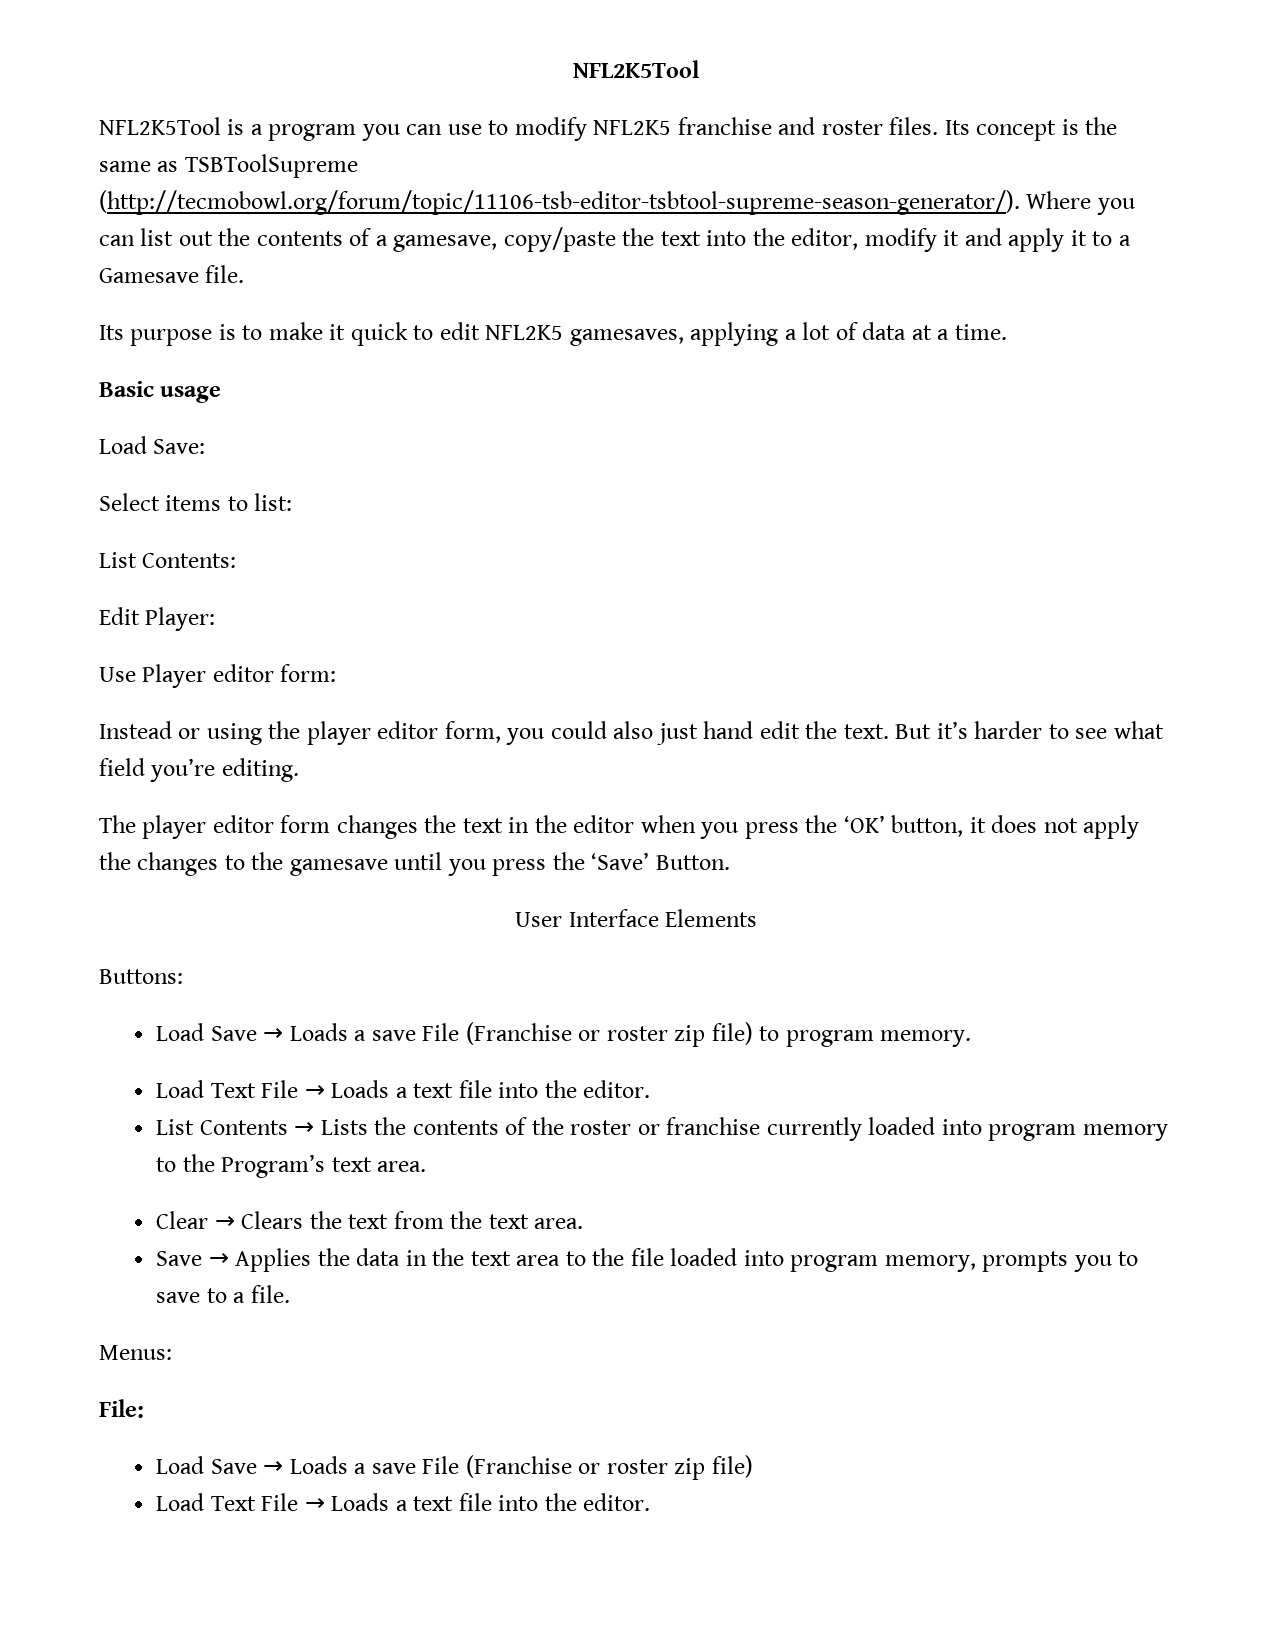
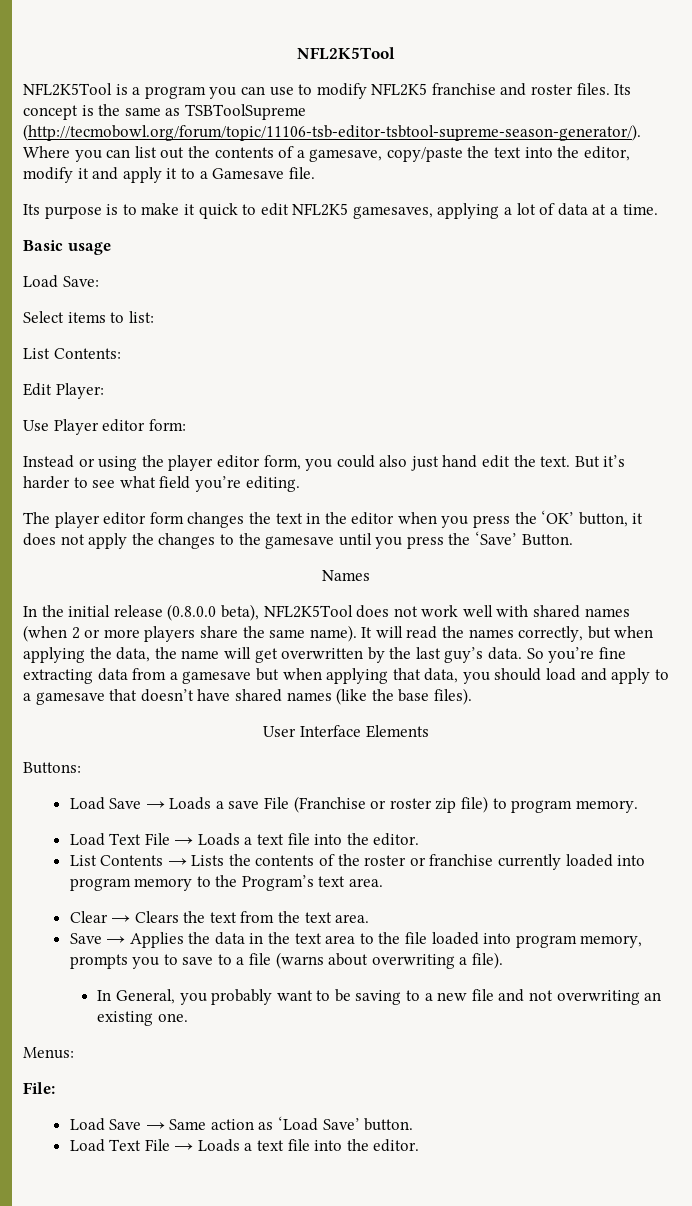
(730, 862) none -> [322,570,370,581] [23,604,630,621] [23,625,654,642] [23,647,626,663] [23,668,669,684] [23,688,472,705] // Names // In the initial release (0.8.0.0 beta), NFL2K5Tool does not work well with shared names (when 2 or more players share the same name). It will read the names correctly, but when applying the data, the name will get overwritten by the last guy’s data. So you’re fine extracting data from a gamesave but when applying that data, you should load and apply to a gamesave that doesn’t have shared names (like the base files).
[250,1285,290,1303] file. -> [249,952,503,969] [97,989,662,1005] [97,1011,188,1026] file (warns about overwriting a file). // In General, you probably want to be saving to a new file and not overwriting an existing one.
[289,1455,753,1480] Loads a save File (Franchise or roster zip file) -> [169,1116,414,1131] Same action as ‘Load Save’ button.

